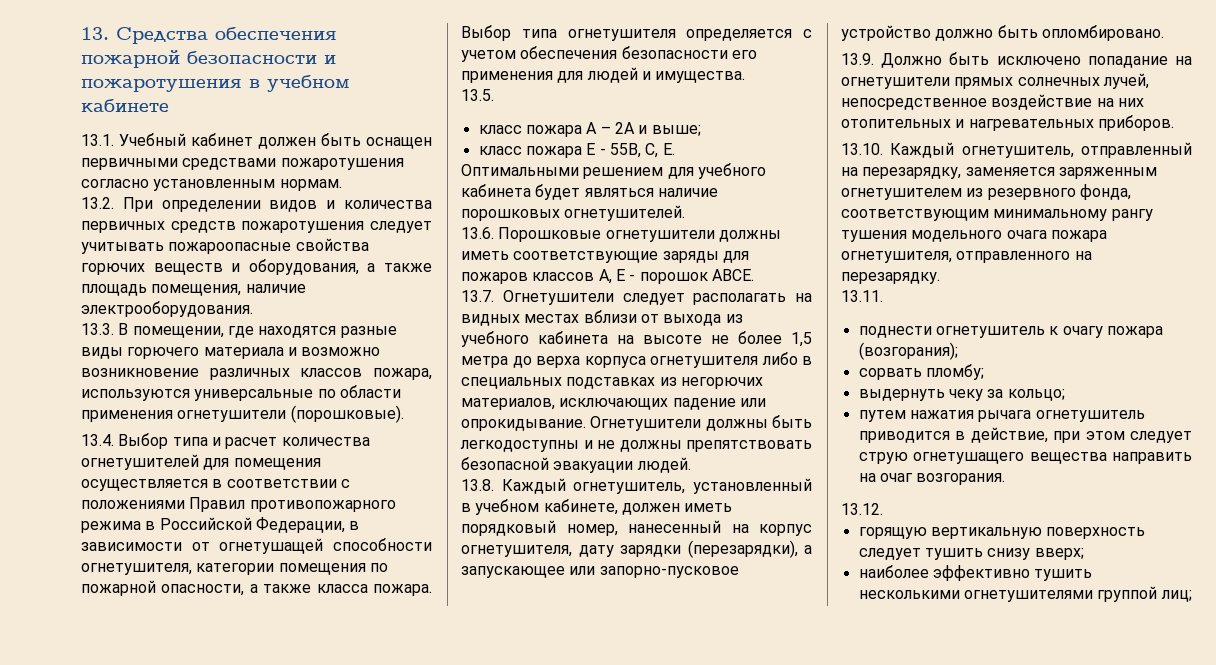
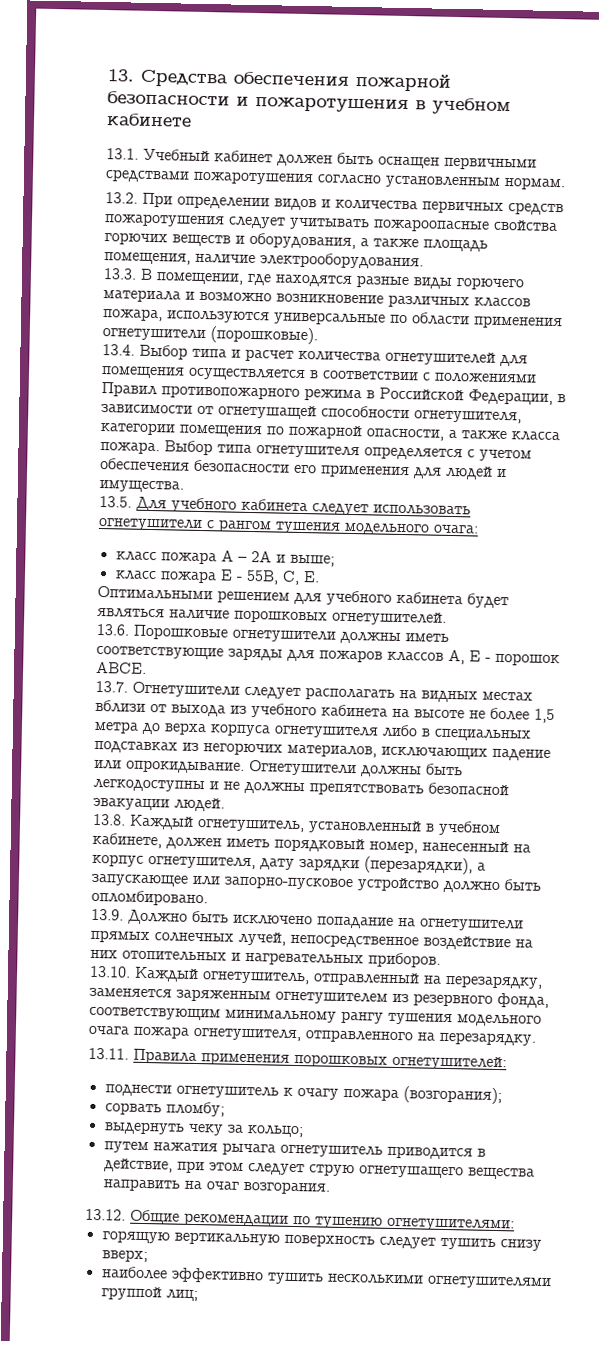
(494, 95) none -> [136,496,471,516] [98,517,479,536] Для учебного кабинета следует использовать огнетушители с рангом тушения модельного очага:
(883, 296) none -> [133,1048,507,1071] Правила применения порошковых огнетушителей:
(883, 509) none -> [130,1209,515,1232] Общие рекомендации по тушению огнетушителями:

